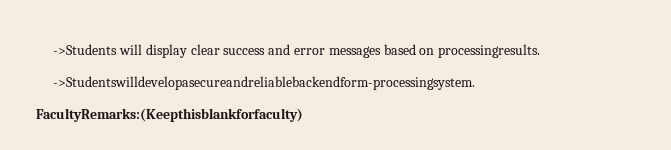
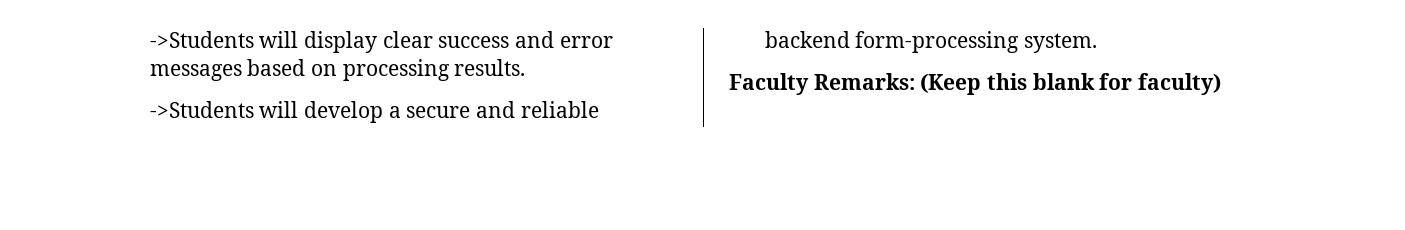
[438,44,541,58] [53,76,476,90] [36,108,303,122] processingresults. // ->Studentswilldevelopasecureandreliablebackendform-processingsystem. // FacultyRemarks:(Keepthisblankforfaculty) -> [342,59,526,81] [149,101,599,123] [764,31,1097,53] [729,73,1222,95] processing results. // ->Students will develop a secure and reliable backend form-processing system. // Faculty Remarks: (Keep this blank for faculty)

